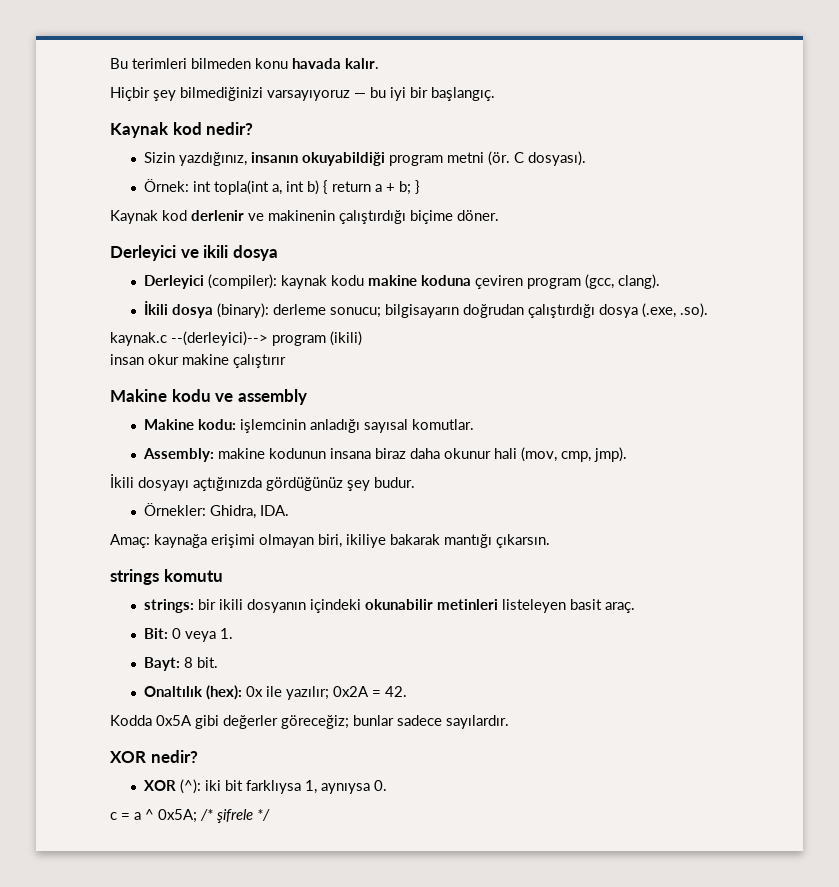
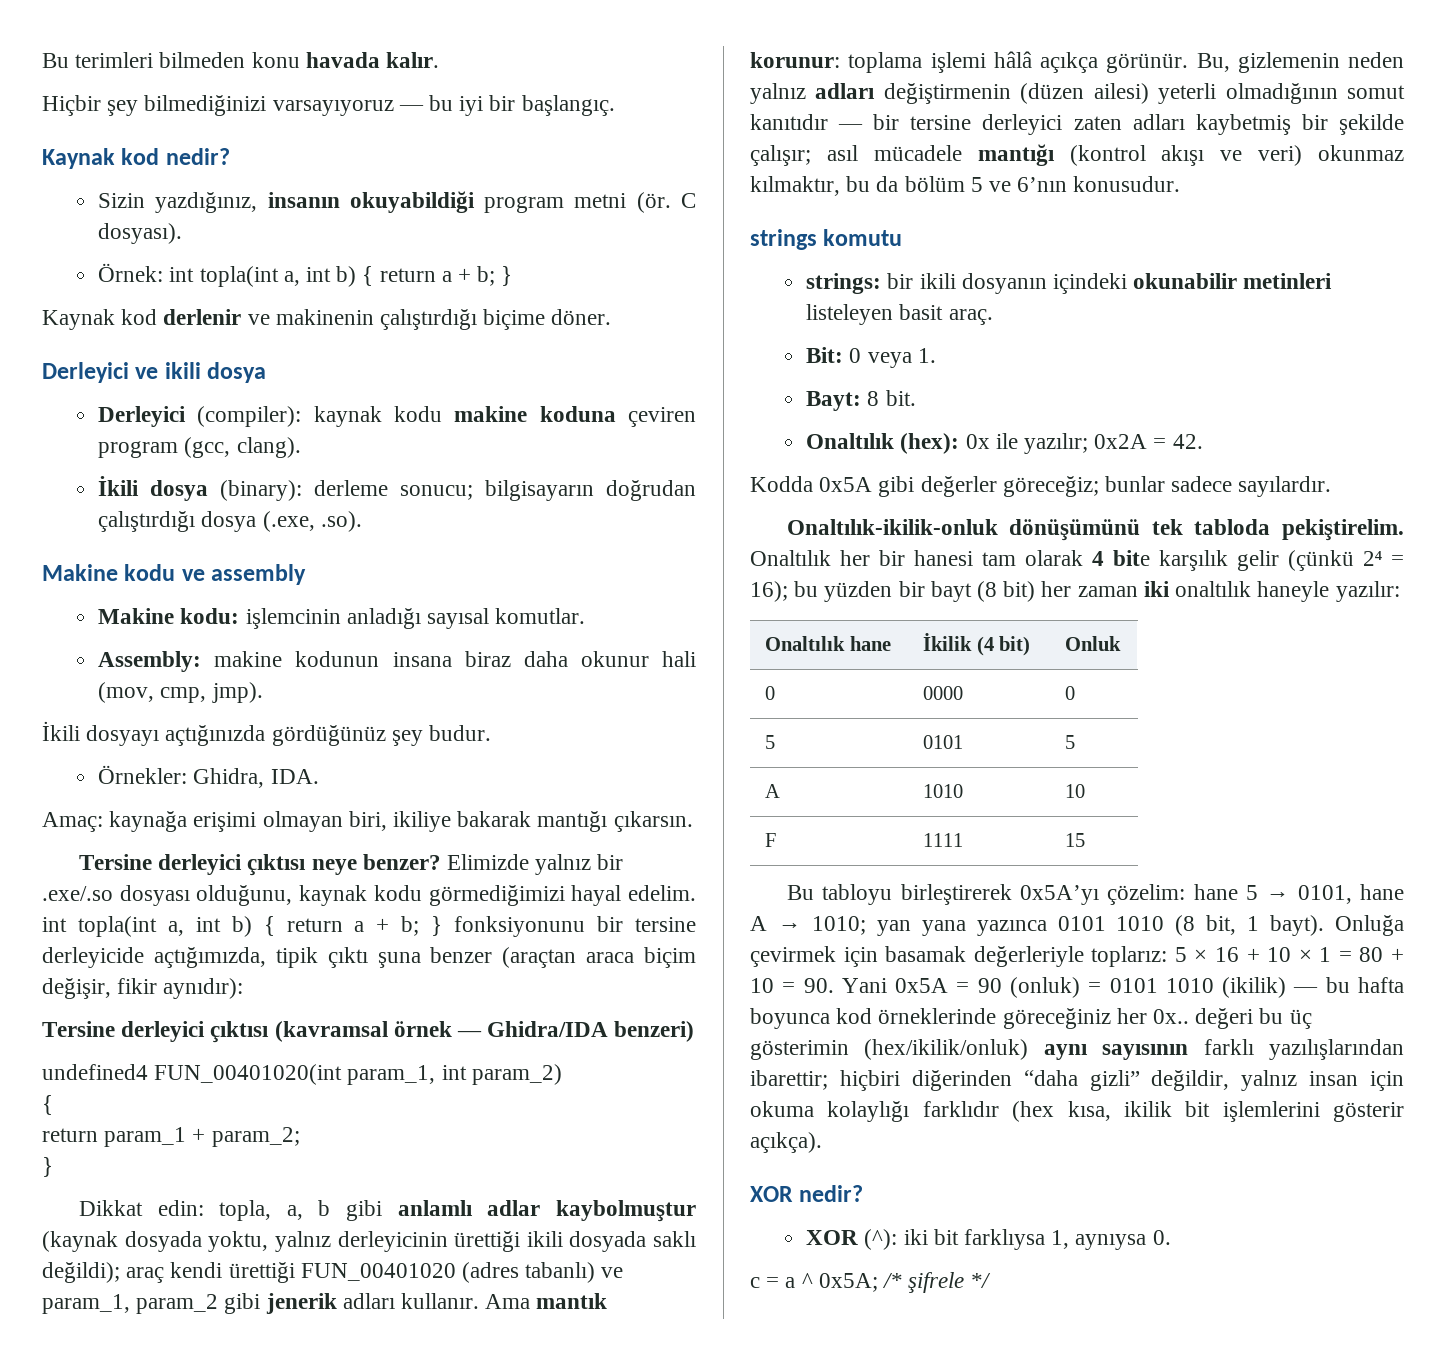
[110,331,362,346] [110,354,286,368] // kaynak.c --(derleyici)--> program (ikili) // insan okur makine çalıştırır -> (362, 521) none
(550, 541) none -> [78,854,624,876] [42,885,696,906] [42,916,696,937] [42,947,696,968] [42,978,244,999] [42,1021,695,1043] [42,1064,562,1085] [42,1095,53,1115] [42,1127,300,1147] [42,1157,53,1177] [78,1200,696,1222] [42,1231,696,1252] [42,1262,624,1283] [42,1293,608,1314] [750,51,1404,73] [750,83,1405,104] [750,114,1404,135] [750,144,1404,166] [750,176,1181,196] // Tersine derleyici çıktısı neye benzer? Elimizde yalnız bir .exe/.so dosyası olduğunu, kaynak kodu görmediğimizi hayal edelim. int topla(int a, int b) { return a + b; } fonksiyonunu bir tersine derleyicide açtığımızda, tipik çıktı şuna benzer (araçtan araca biçim değişir, fikir aynıdır): // Tersine derleyici çıktısı (kavramsal örnek — Ghidra/IDA benzeri) // undefined4 FUN_00401020(int param_1, int param_2) // { // return param_1 + param_2; // } // Dikkat edin: topla, a, b gibi anlamlı adlar kaybolmuştur (kaynak dosyada yoktu, yalnız derleyicinin ürettiği ikili dosyada saklı değildi); araç kendi ürettiği FUN_00401020 (adres tabanlı) ve param_1, param_2 gibi jenerik adları kullanır. Ama mantık korunur: toplama işlemi hâlâ açıkça görünür. Bu, gizlemenin neden yalnız adları değiştirmenin (düzen ailesi) yeterli olmadığının somut kanıtıdır — bir tersine derleyici zaten adları kaybetmiş bir şekilde çalışır; asıl mücadele mantığı (kontrol akışı ve veri) okunmaz kılmaktır, bu da bölüm 5 ve 6’nın konusudur.
(509, 722) none -> [786,519,1404,541] [750,550,1404,571] [750,581,1400,602] [765,636,891,651] [923,633,1031,656] [1065,636,1122,651] [765,686,776,700] [923,686,964,700] [1065,686,1076,700] [765,735,776,749] [923,735,964,749] [1065,735,1076,749] [765,784,781,798] [923,784,964,798] [1065,784,1086,798] [765,833,777,847] [923,833,964,847] [1065,833,1086,847] [786,884,1404,905] [750,915,1404,936] [750,946,1404,967] [750,977,1404,998] [750,1008,1312,1029] [750,1039,1404,1060] [750,1070,1404,1091] [750,1101,1404,1122] [750,1132,822,1153] // Onaltılık-ikilik-onluk dönüşümünü tek tabloda pekiştirelim. Onaltılık her bir hanesi tam olarak 4 bite karşılık gelir (çünkü 2⁴ = 16); bu yüzden bir bayt (8 bit) her zaman iki onaltılık haneyle yazılır: // Onaltılık hane | İkilik (4 bit) | Onluk // 0 | 0000 | 0 // 5 | 0101 | 5 // A | 1010 | 10 // F | 1111 | 15 // Bu tabloyu birleştirerek 0x5A’yı çözelim: hane 5 → 0101, hane A → 1010; yan yana yazınca 0101 1010 (8 bit, 1 bayt). Onluğa çevirmek için basamak değerleriyle toplarız: 5 × 16 + 10 × 1 = 80 + 10 = 90. Yani 0x5A = 90 (onluk) = 0101 1010 (ikilik) — bu hafta boyunca kod örneklerinde göreceğiniz her 0x.. değeri bu üç gösterimin (hex/ikilik/onluk) aynı sayısının farklı yazılışlarından ibarettir; hiçbiri diğerinden “daha gizli” değildir, yalnız insan için okuma kolaylığı farklıdır (hex kısa, ikilik bit işlemlerini gösterir açıkça).

